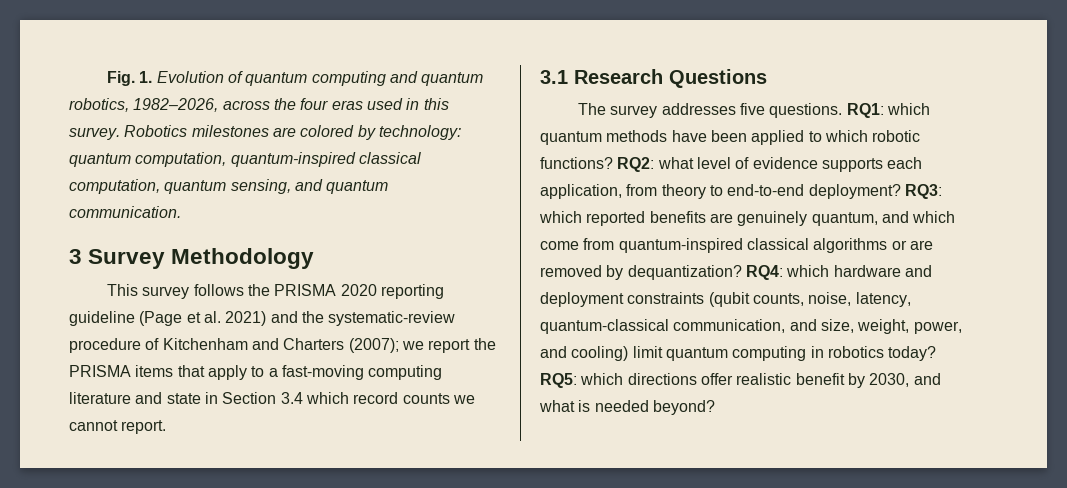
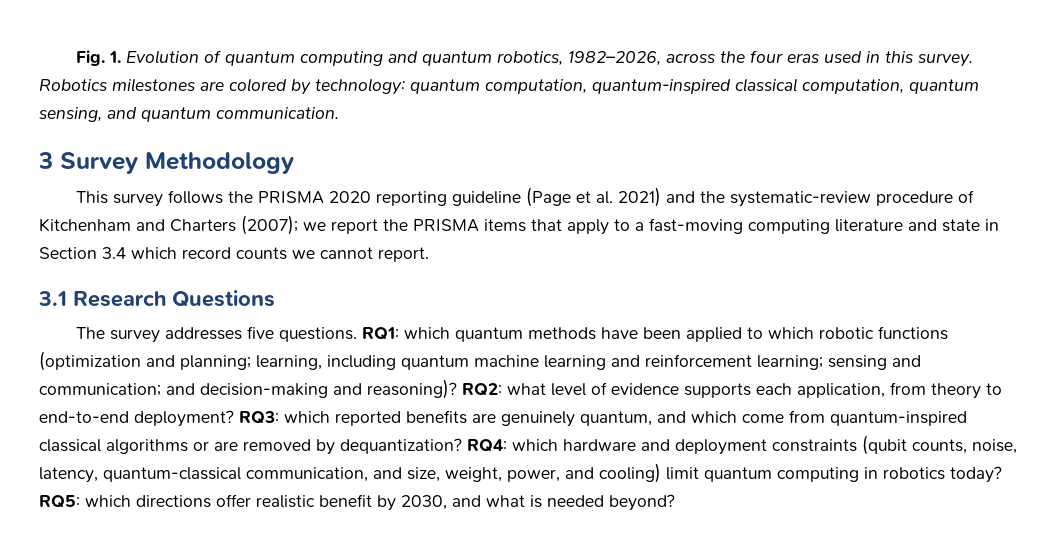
[540,157,613,169] functions? -> [878,326,949,340] [39,351,921,371] [39,379,457,399] functions (optimization and planning; learning, including quantum machine learning and reinforcement learning; sensing and communication; and decision-making and reasoning)?

